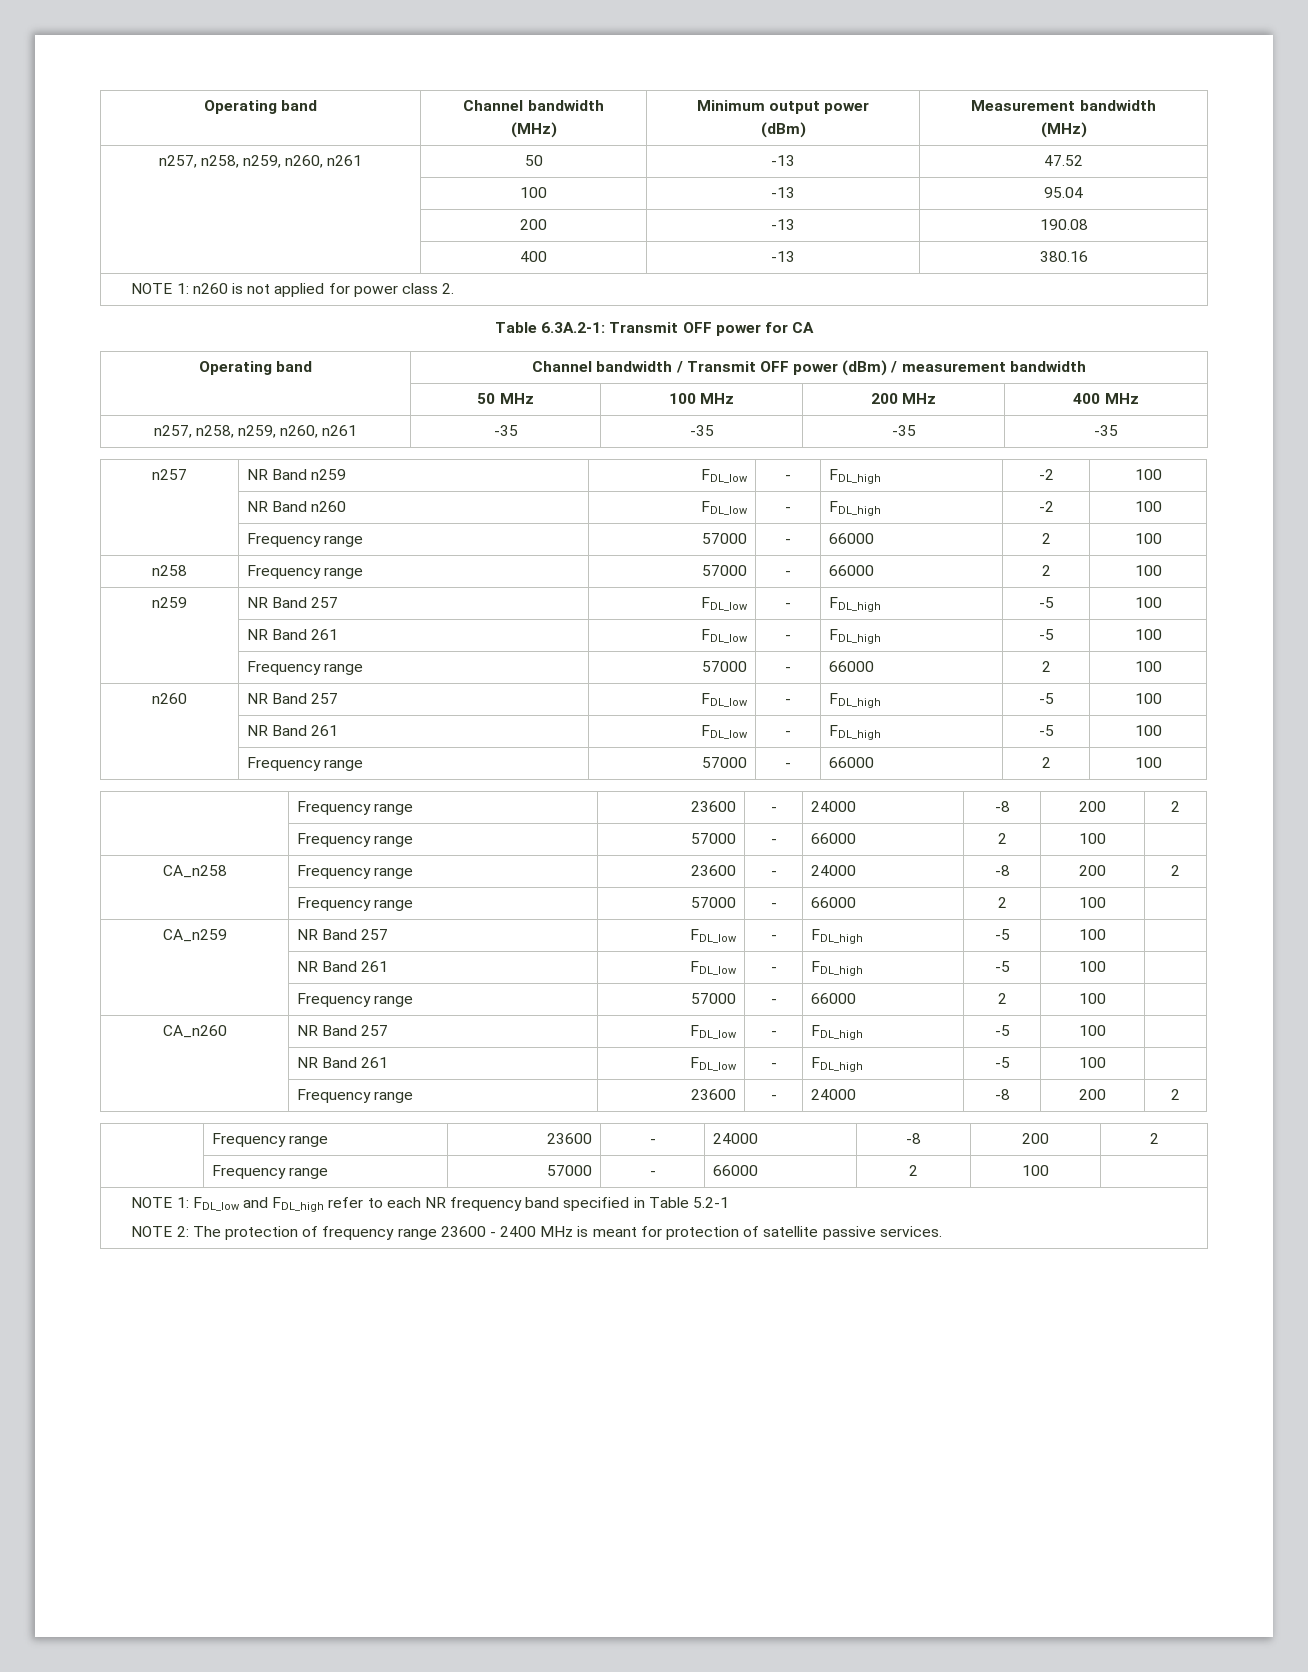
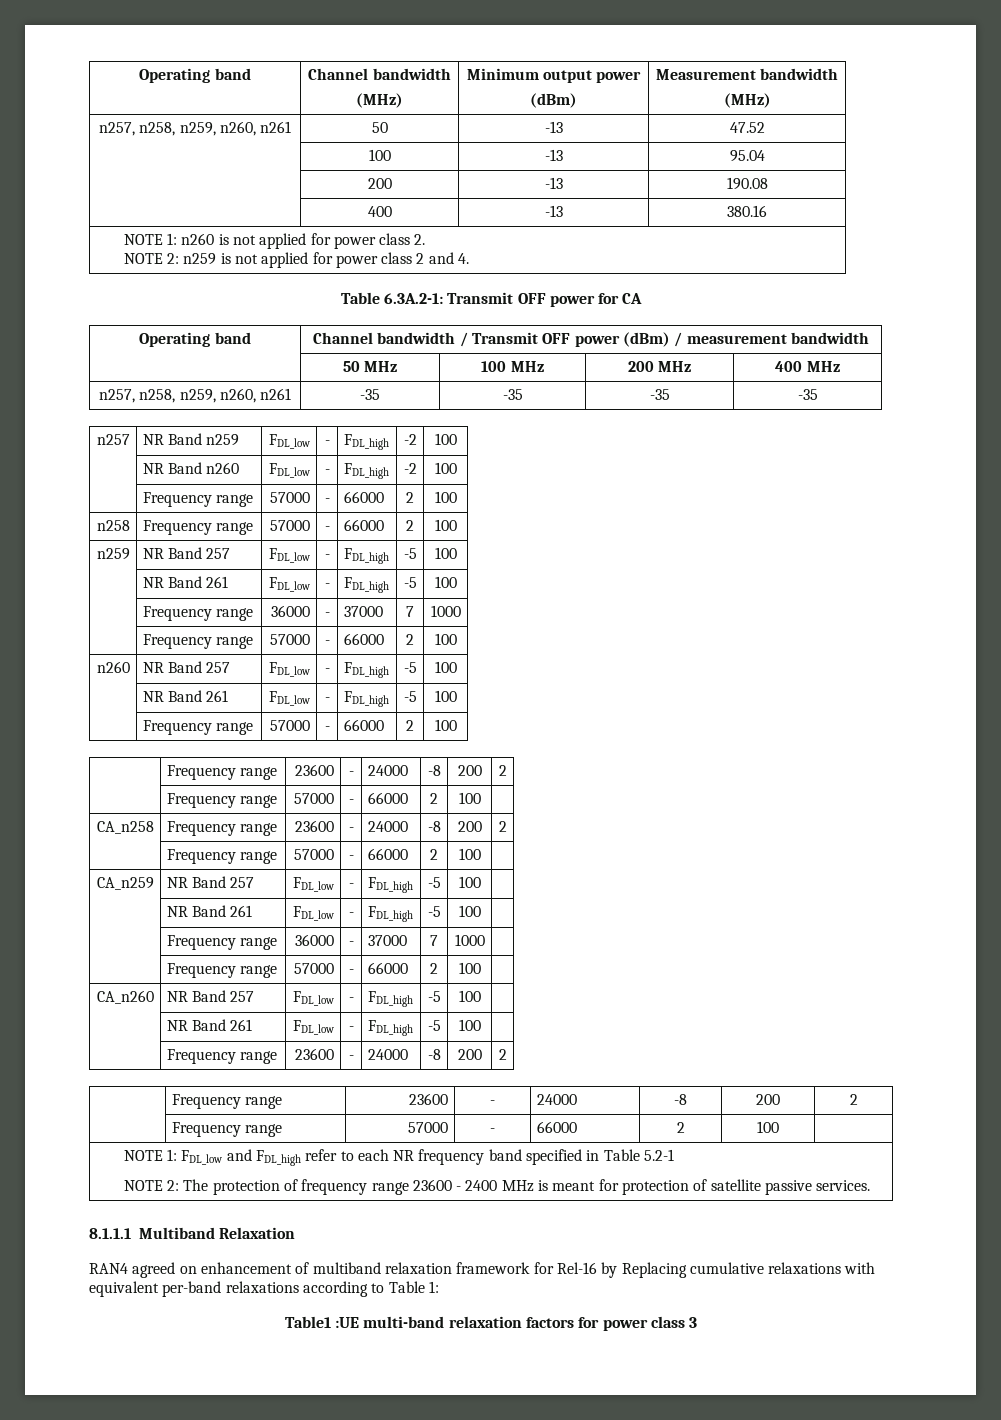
(455, 288) none -> [123,252,470,268] // NOTE 2: n259 is not applied for power class 2 and 4.
(1162, 634) none -> [142,606,253,621] [271,605,311,617] [324,612,330,617] [343,606,383,617] [406,606,414,617] [430,605,461,617] // | Frequency range | 36000 | - | 37000 | 7 | 1000
(1106, 966) none -> [166,935,277,950] [295,934,335,946] [348,941,354,946] [367,935,407,946] [430,935,438,946] [454,934,485,946] // | Frequency range | 36000 | - | 37000 | 7 | 1000 |
(942, 1231) none -> [89,1227,296,1239] [89,1262,876,1278] [89,1281,439,1297] [284,1316,698,1331] // 8.1.1.1 Multiband Relaxation // RAN4 agreed on enhancement of multiband relaxation framework for Rel-16 by Replacing cumulative relaxations with equivalent per-band relaxations according to Table 1: // Table1 :UE multi-band relaxation factors for power class 3

